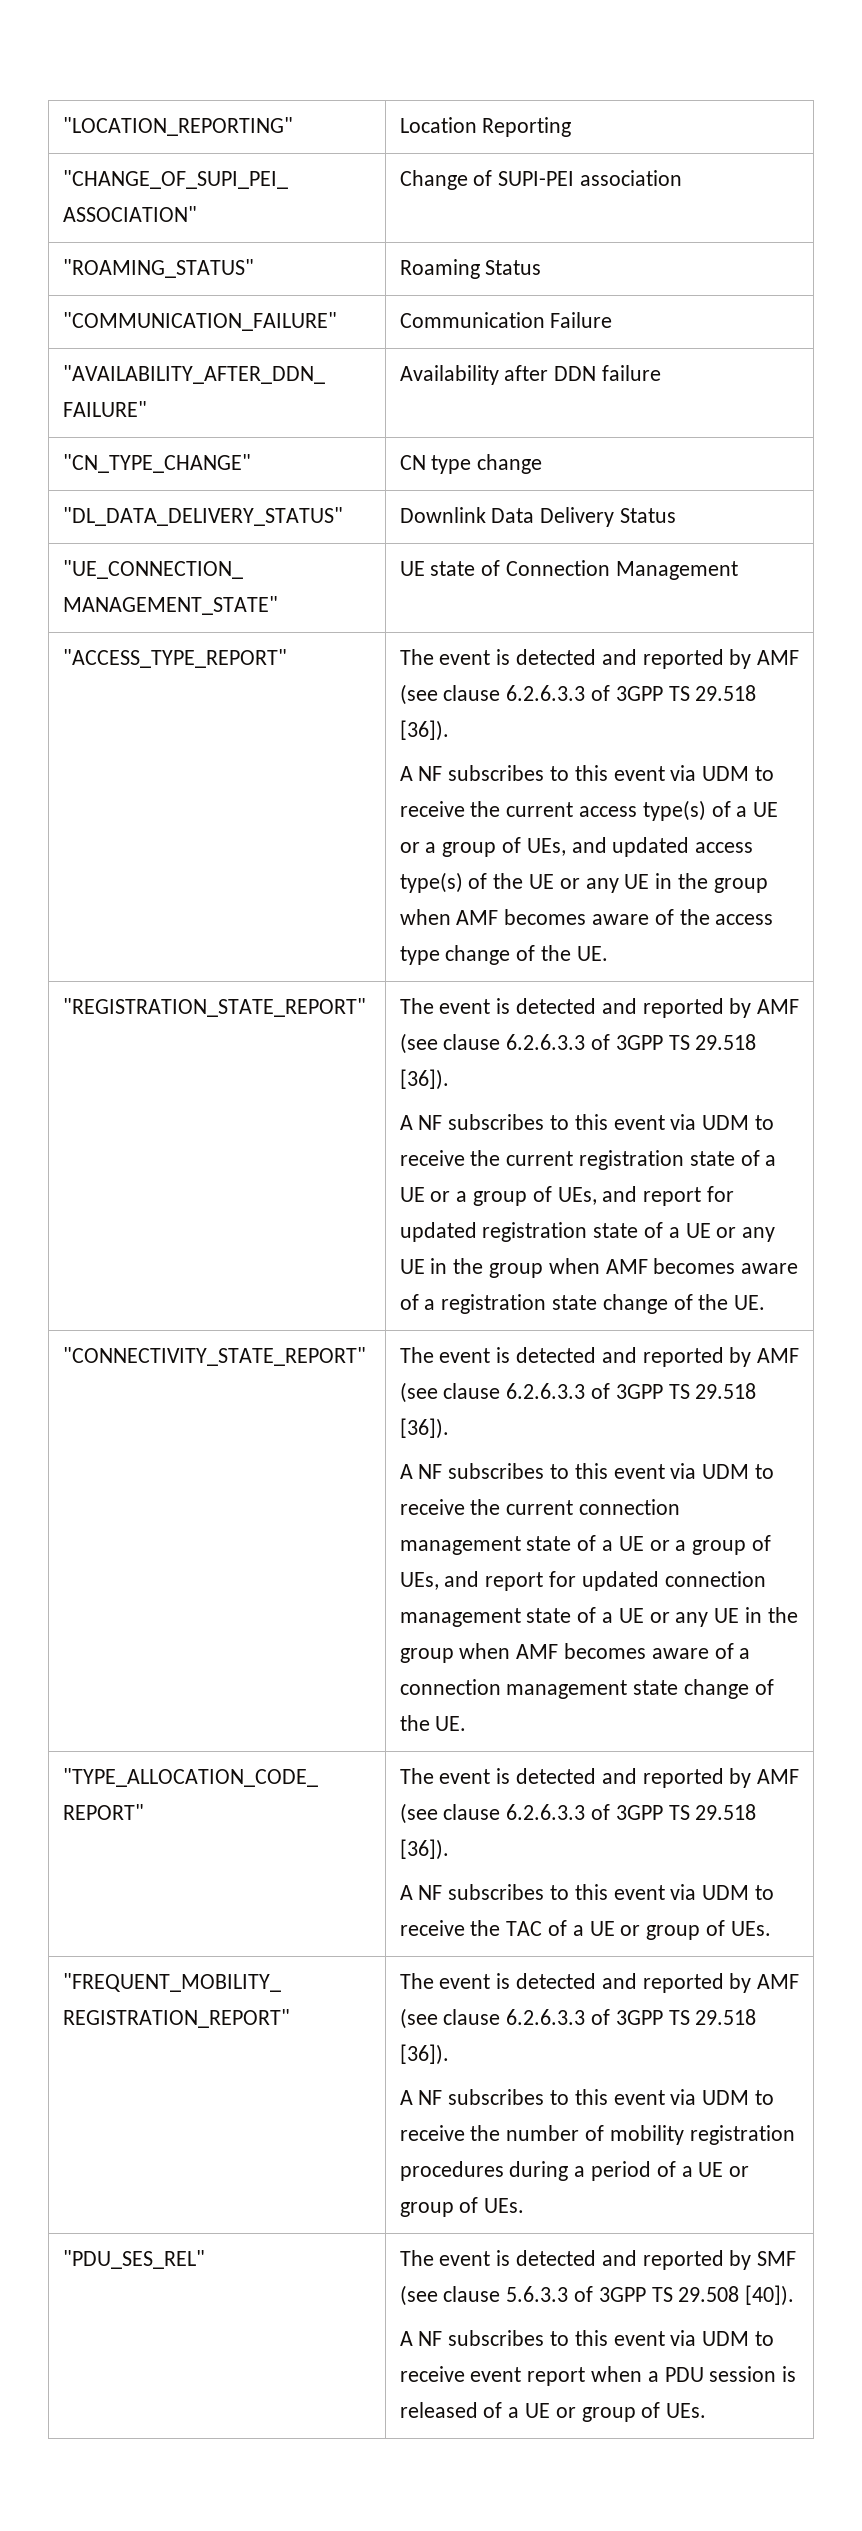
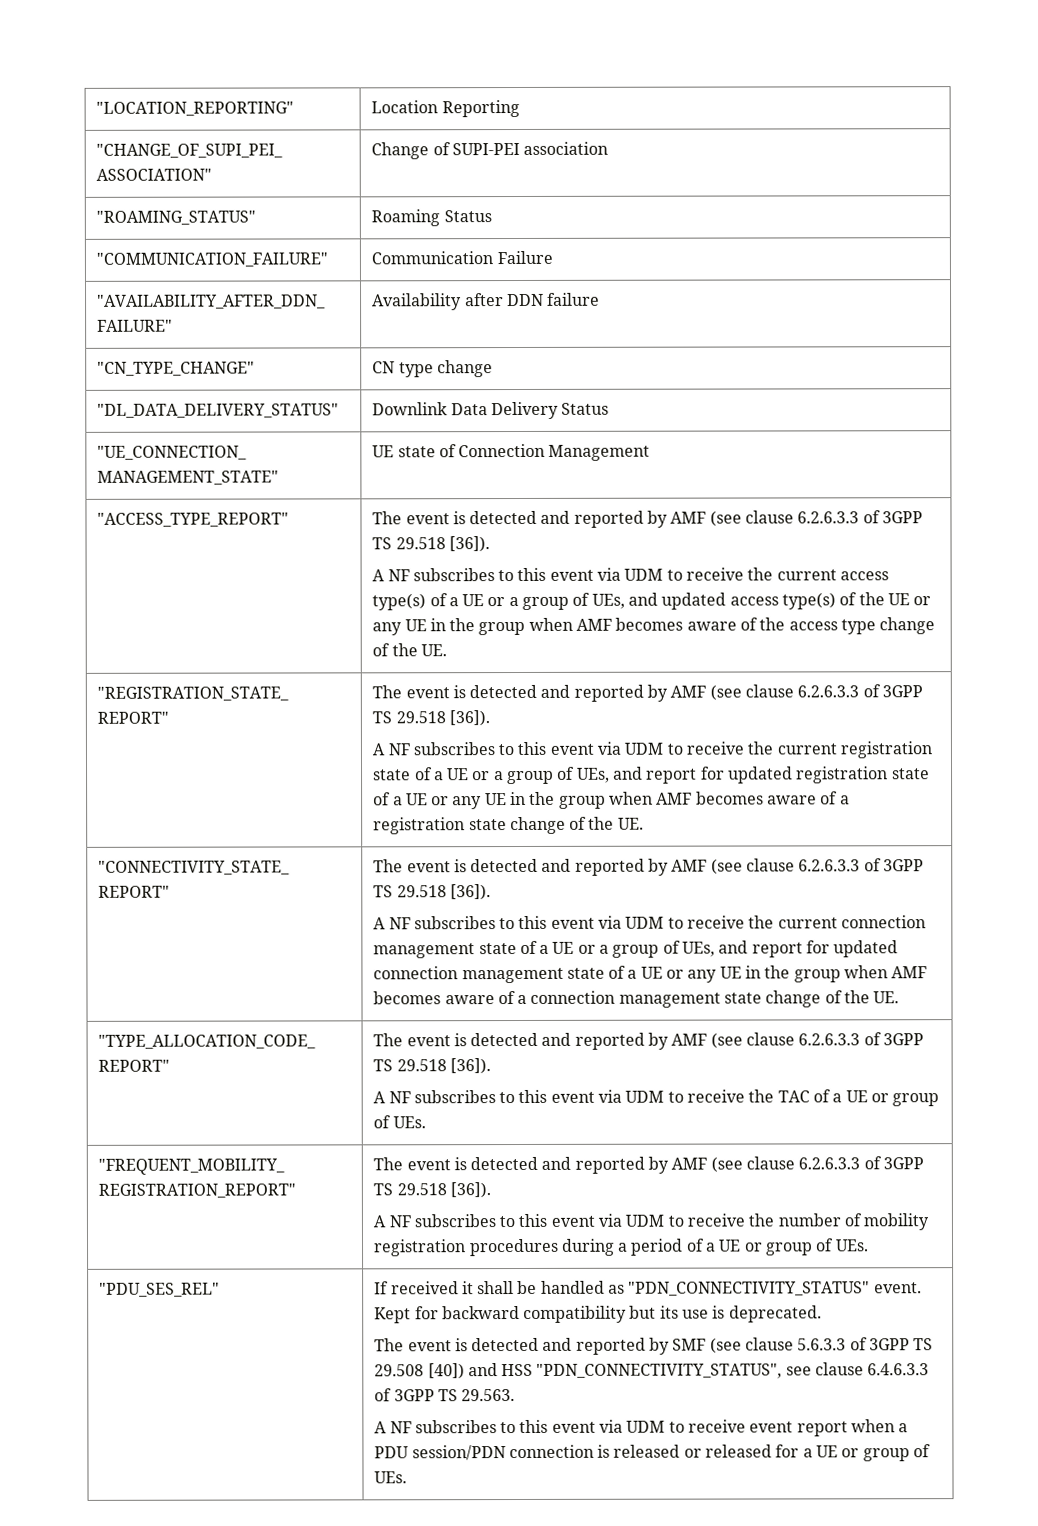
(205, 2259) none -> [374,1280,922,1296] [374,1305,822,1324] If received it shall be handled as "PDN_CONNECTIVITY_STATUS" event. Kept for backward compatibility but its use is deprecated. //
[745,2285,795,2306] [40]). -> [427,1362,930,1380] [374,1388,516,1402] [40]) and HSS "PDN_CONNECTIVITY_STATUS", see clause 6.4.6.3.3 of 3GPP TS 29.563.
[709,2366,797,2382] [399,2402,503,2418] session is released of -> [411,1444,800,1461] session/PDN connection is released or released for

